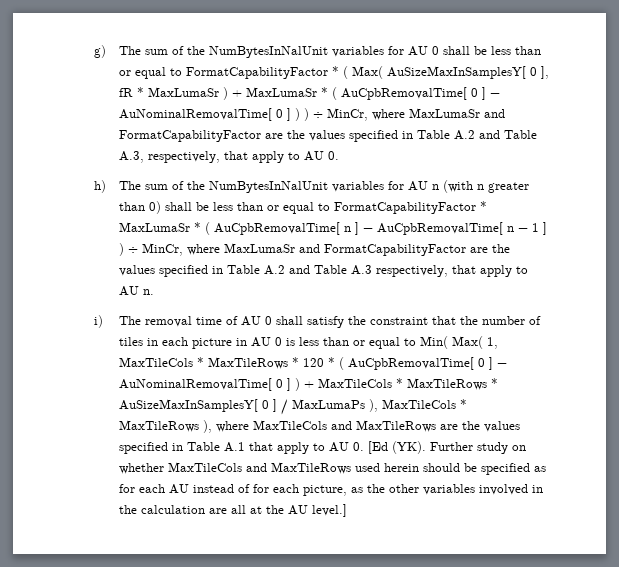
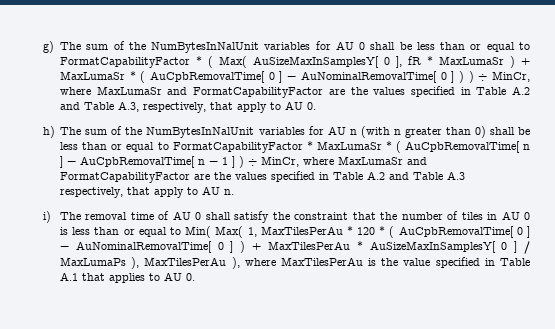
[162,337,248,349] each picture in -> (498, 216) none
[119,357,289,369] MaxTileCols * MaxTileRows -> [260,226,343,235] MaxTilesPerAu
[318,378,488,390] MaxTileCols * MaxTileRows -> [267,241,350,250] MaxTilesPerAu
[382,399,468,409] [119,420,521,433] MaxTileCols * MaxTileRows ), where MaxTileCols and MaxTileRows are the values -> [144,257,431,269] MaxTilesPerAu ), where MaxTilesPerAu is the value
[277,441,527,454] [119,462,547,475] [119,484,544,496] [119,504,348,517] apply to AU 0. [Ed (YK). Further study on whether MaxTileCols and MaxTileRows used herein should be specified as for each AU instead of for each picture, as the other variables involved in the calculation are all at the AU level.] -> [109,272,196,283] applies to AU 0.

